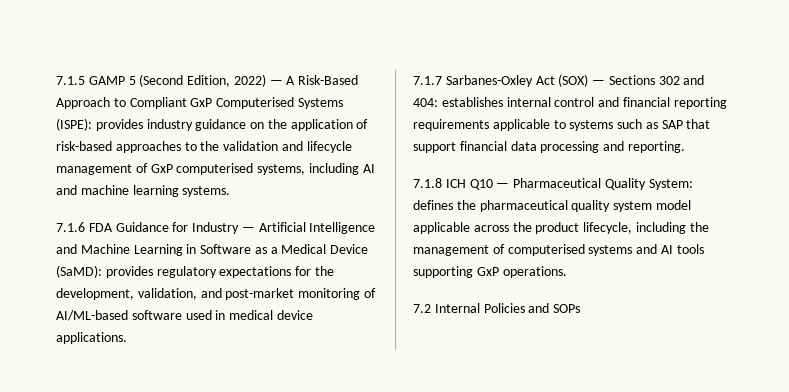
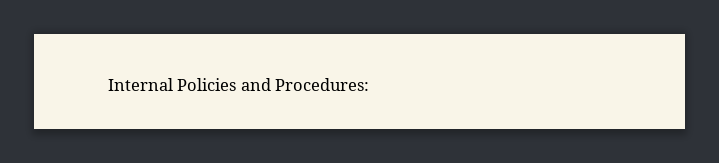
[56,74,359,87] [56,97,343,109] [56,118,369,131] [56,141,352,153] [56,163,375,175] [56,185,231,197] [56,222,376,234] [56,244,369,256] [56,265,334,278] [56,288,376,300] [56,310,313,321] [56,332,127,344] [413,74,705,87] [413,97,727,109] [413,119,711,131] [413,141,685,153] [413,178,693,190] [413,200,691,212] [413,222,709,234] [413,244,704,256] [413,266,567,278] [413,304,431,313] 7.1.5 GAMP 5 (Second Edition, 2022) — A Risk-Based Approach to Compliant GxP Computerised Systems (ISPE): provides industry guidance on the application of risk-based approaches to the validation and lifecycle management of GxP computerised systems, including AI and machine learning systems. // 7.1.6 FDA Guidance for Industry — Artificial Intelligence and Machine Learning in Software as a Medical Device (SaMD): provides regulatory expectations for the development, validation, and post-market monitoring of AI/ML-based software used in medical device applications. // 7.1.7 Sarbanes-Oxley Act (SOX) — Sections 302 and 404: establishes internal control and financial reporting requirements applicable to systems such as SAP that support financial data processing and reporting. // 7.1.8 ICH Q10 — Pharmaceutical Quality System: defines the pharmaceutical quality system model applicable across the product lifecycle, including the management of computerised systems and AI tools supporting GxP operations. // 7.2 -> (108, 84) none
[553,304,581,313] SOPs -> [275,78,370,91] Procedures:

